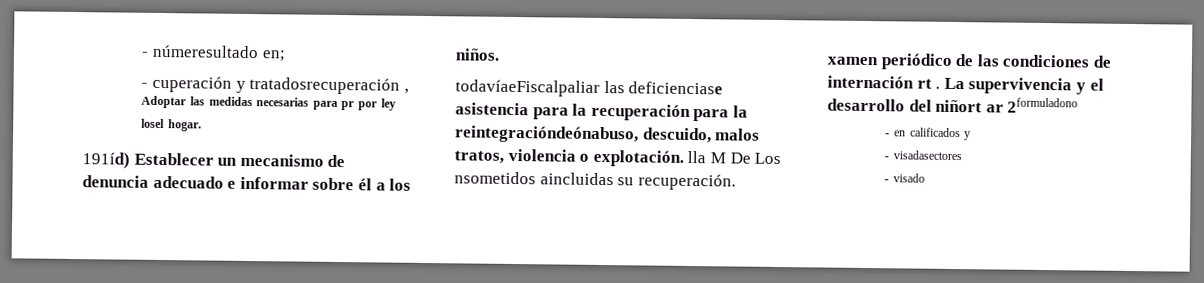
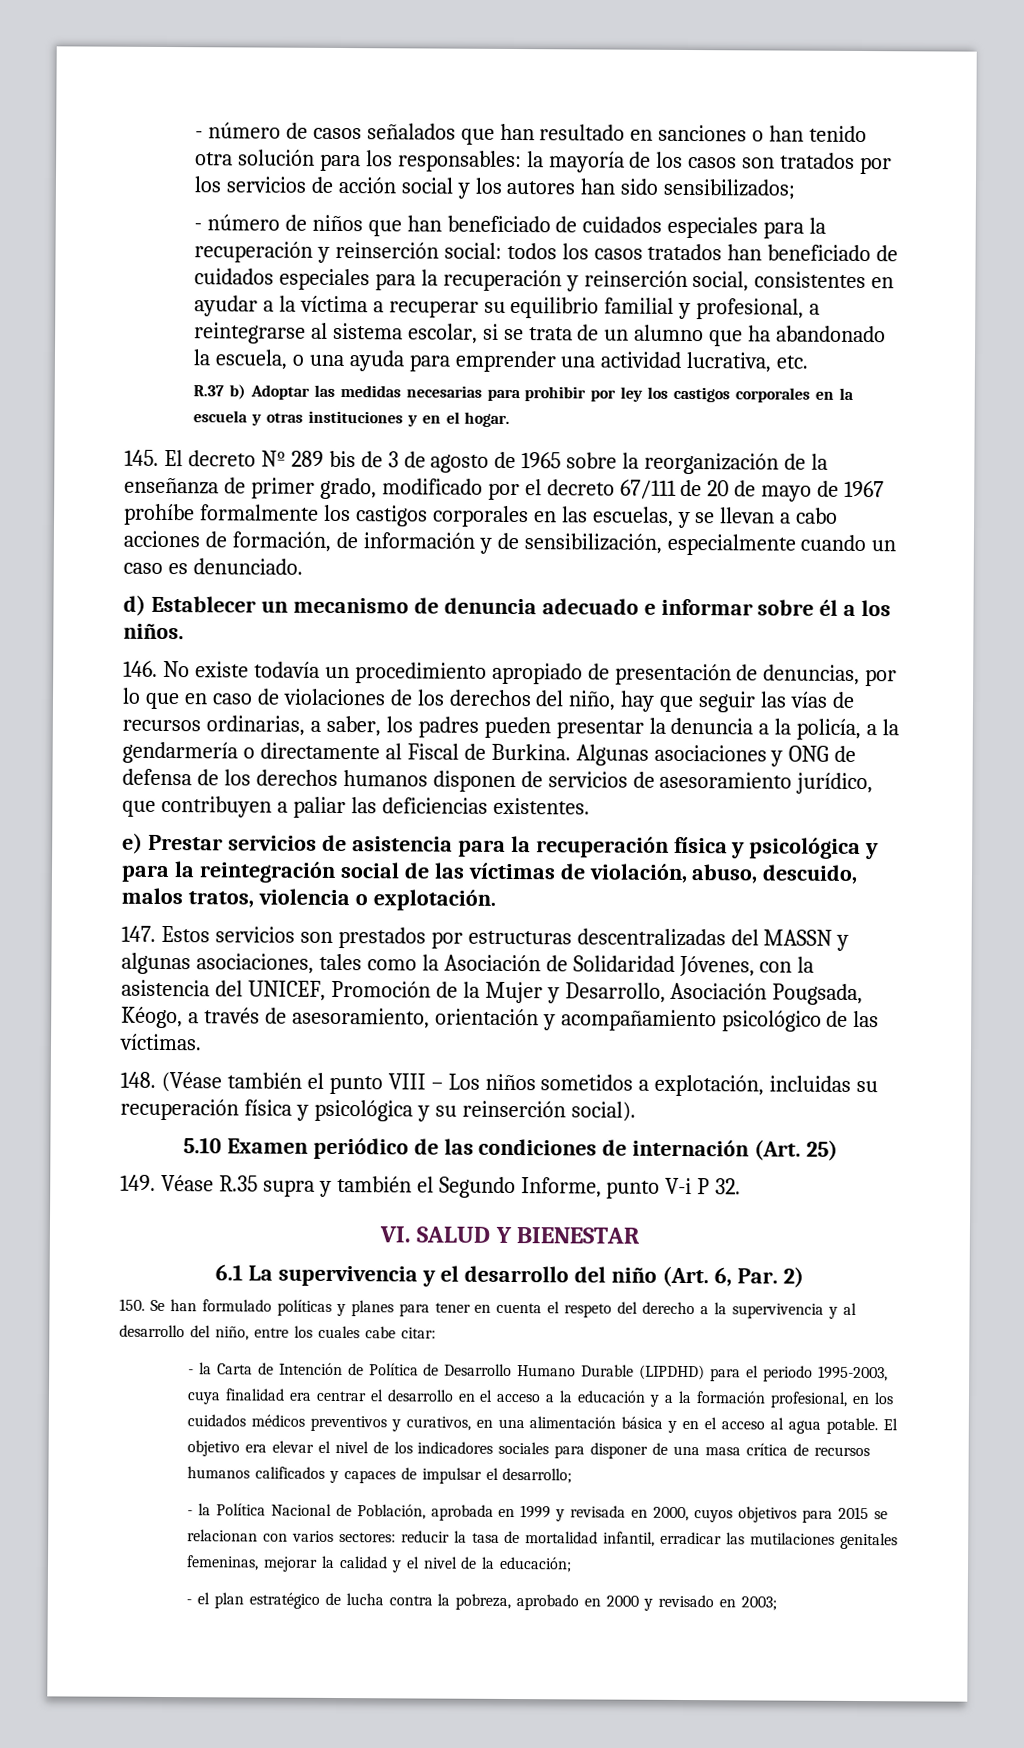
[141,44,286,62] [141,75,409,95] - númeresultado en; // - cuperación y tratadosrecuperación , -> [194,122,868,145] [194,149,893,175] [193,176,797,200] [193,214,827,239] [193,241,899,263] [193,268,895,292] [193,295,821,320] [193,322,887,347] [192,349,809,373] [192,384,246,400] - número de casos señalados que han resultado en sanciones o han tenido otra solución para los responsables: la mayoría de los casos son tratados por los servicios de acción social y los autores han sido sensibilizados; // - número de niños que han beneficiado de cuidados especiales para la recuperación y reinserción social: todos los casos tratados han beneficiado de cuidados especiales para la recuperación y reinserción social, consistentes en ayudar a la víctima a recuperar su equilibrio familial y profesional, a reintegrarse al sistema escolar, si se trata de un alumno que ha abandonado la escuela, o una ayuda para emprender una actividad lucrativa, etc. // R.37 b)
[341,101,356,111] pr -> [524,386,587,402] prohibir
[141,118,203,132] [82,152,130,169] losel hogar. // 191íd) -> [647,386,855,403] [192,410,511,427] [124,449,829,475] [124,477,885,502] [124,503,839,529] [123,530,897,556] [123,558,303,575] [123,594,146,616] los castigos corporales en la escuela y otras instituciones y en el hogar. // 145. El decreto Nº 289 bis de 3 de agosto de 1965 sobre la reorganización de la enseñanza de primer grado, modificado por el decreto 67/111 de 20 de mayo de 1967 prohíbe formalmente los castigos corporales en las escuelas, y se llevan a cabo acciones de formación, de información y de sensibilización, especialmente cuando un caso es denunciado. // d)
[455,79,724,97] [455,102,748,122] [454,125,639,144] todavíaeFiscalpaliar las deficienciase asistencia para la recuperación para la reintegracióndeónabuso, -> [123,660,898,687] [122,687,856,713] [122,715,900,741] [122,741,857,767] [122,768,874,795] [122,795,590,819] [122,832,880,860] [121,861,759,884] 146. No existe todavía un procedimiento apropiado de presentación de denuncias, por lo que en caso de violaciones de los derechos del niño, hay que seguir las vías de recursos ordinarias, a saber, los padres pueden presentar la denuncia a la policía, a la gendarmería o directamente al Fiscal de Burkina. Algunas asociaciones y ONG de defensa de los derechos humanos disponen de servicios de asesoramiento jurídico, que contribuyen a paliar las deficiencias existentes. // e) Prestar servicios de asistencia para la recuperación física y psicológica y para la reintegración social de las víctimas de violación, abuso,
[687,150,782,165] [454,171,736,191] [827,56,878,66] lla M De Los nsometidos aincluidas su recuperación. xamen -> [121,925,850,951] [121,952,815,977] [121,979,864,1006] [121,1006,880,1032] [119,1033,202,1051] [120,1071,879,1097] [120,1098,636,1122] [182,1137,308,1154] // 147. Estos servicios son prestados por estructuras descentralizadas del MASSN y algunas asociaciones, tales como la Asociación de Solidaridad Jóvenes, con la asistencia del UNICEF, Promoción de la Mujer y Desarrollo, Asociación Pougsada, Kéogo, a través de asesoramiento, orientación y acompañamiento psicológico de las víctimas. // 148. (Véase también el punto VIII – Los niños sometidos a explotación, incluidas su recuperación física y psicológica y su reinserción social). // 5.10 Examen
[916,78,941,89] rt . -> [754,1139,839,1161] [120,1174,742,1199] [378,1226,641,1244] [215,1264,244,1281] (Art. 25) // 149. Véase R.35 supra y también el Segundo Informe, punto V-i P 32. // VI. SALUD Y BIENESTAR // 6.1
[935,97,1079,114] [885,127,972,141] [884,150,963,161] [884,173,926,183] niñort ar 2formuladono // - en calificados y // - visadasectores // - visado -> [610,1265,804,1288] [119,1298,857,1319] [119,1324,436,1341] [187,1362,888,1382] [186,1388,894,1408] [186,1414,898,1435] [186,1440,870,1459] [186,1466,573,1484] [186,1503,888,1523] [186,1529,899,1550] [185,1555,573,1573] [185,1592,777,1611] niño (Art. 6, Par. 2) // 150. Se han formulado políticas y planes para tener en cuenta el respeto del derecho a la supervivencia y al desarrollo del niño, entre los cuales cabe citar: // - la Carta de Intención de Política de Desarrollo Humano Durable (LIPDHD) para el periodo 1995-2003, cuya finalidad era centrar el desarrollo en el acceso a la educación y a la formación profesional, en los cuidados médicos preventivos y curativos, en una alimentación básica y en el acceso al agua potable. El objetivo era elevar el nivel de los indicadores sociales para disponer de una masa crítica de recursos humanos calificados y capaces de impulsar el desarrollo; // - la Política Nacional de Población, aprobada en 1999 y revisada en 2000, cuyos objetivos para 2015 se relacionan con varios sectores: reducir la tasa de mortalidad infantil, erradicar las mutilaciones genitales femeninas, mejorar la calidad y el nivel de la educación; // - el plan estratégico de lucha contra la pobreza, aprobado en 2000 y revisado en 2003;

